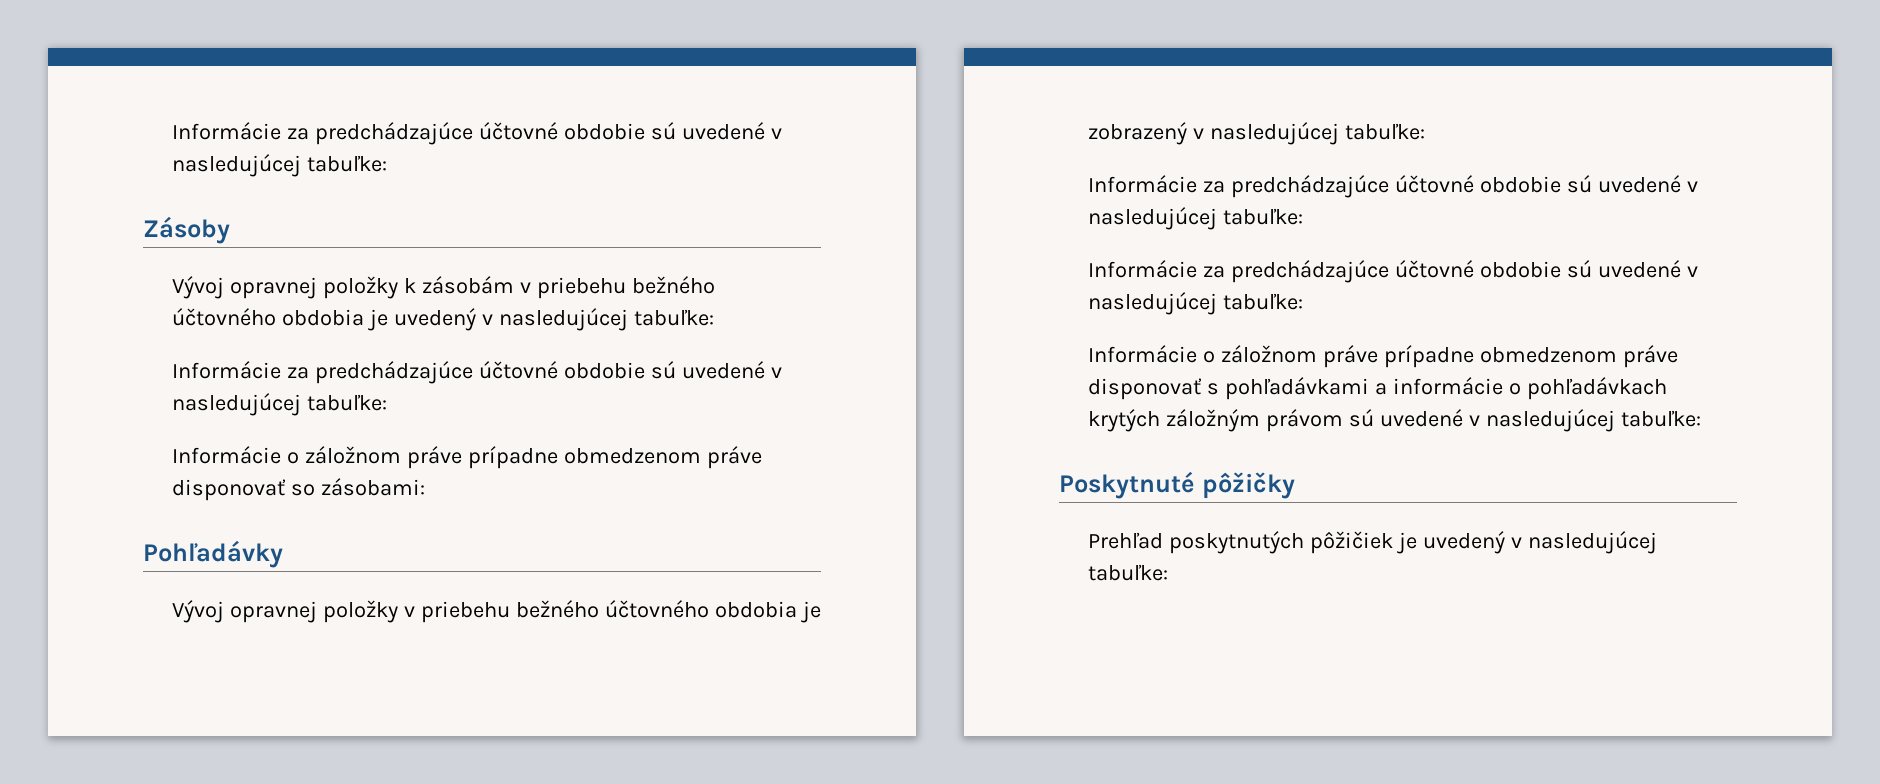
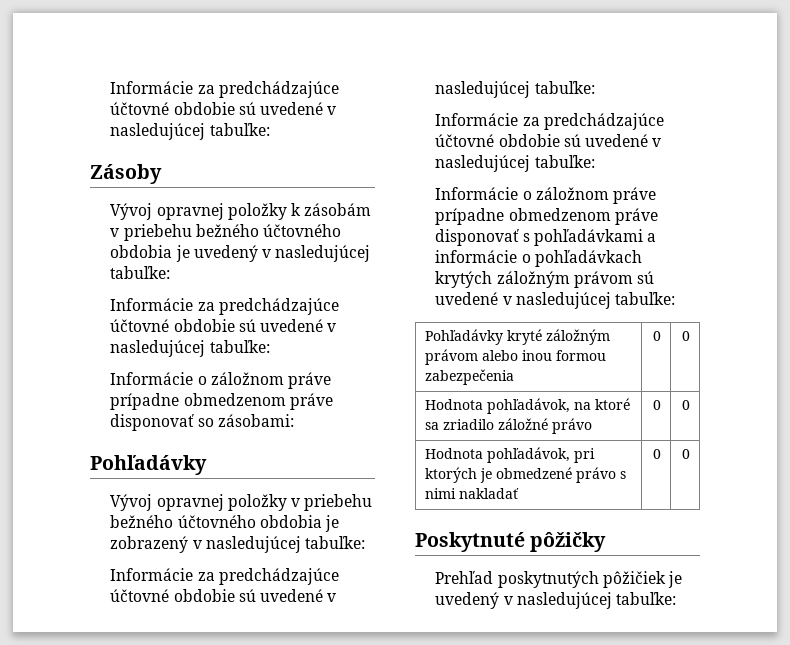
(1701, 418) none -> [424,329,610,345] [424,349,606,365] [424,369,514,385] [653,331,662,341] [682,331,691,341] [424,398,630,414] [424,418,592,434] [653,400,662,410] [682,400,691,410] [424,447,595,463] [424,467,626,483] [424,488,519,499] [653,449,662,459] [682,449,691,459] // Pohľadávky kryté záložným právom alebo inou formou zabezpečenia | 0 | 0 // Hodnota pohľadávok, na ktoré sa zriadilo záložné právo | 0 | 0 // Hodnota pohľadávok, pri ktorých je obmedzené právo s nimi nakladať | 0 | 0

